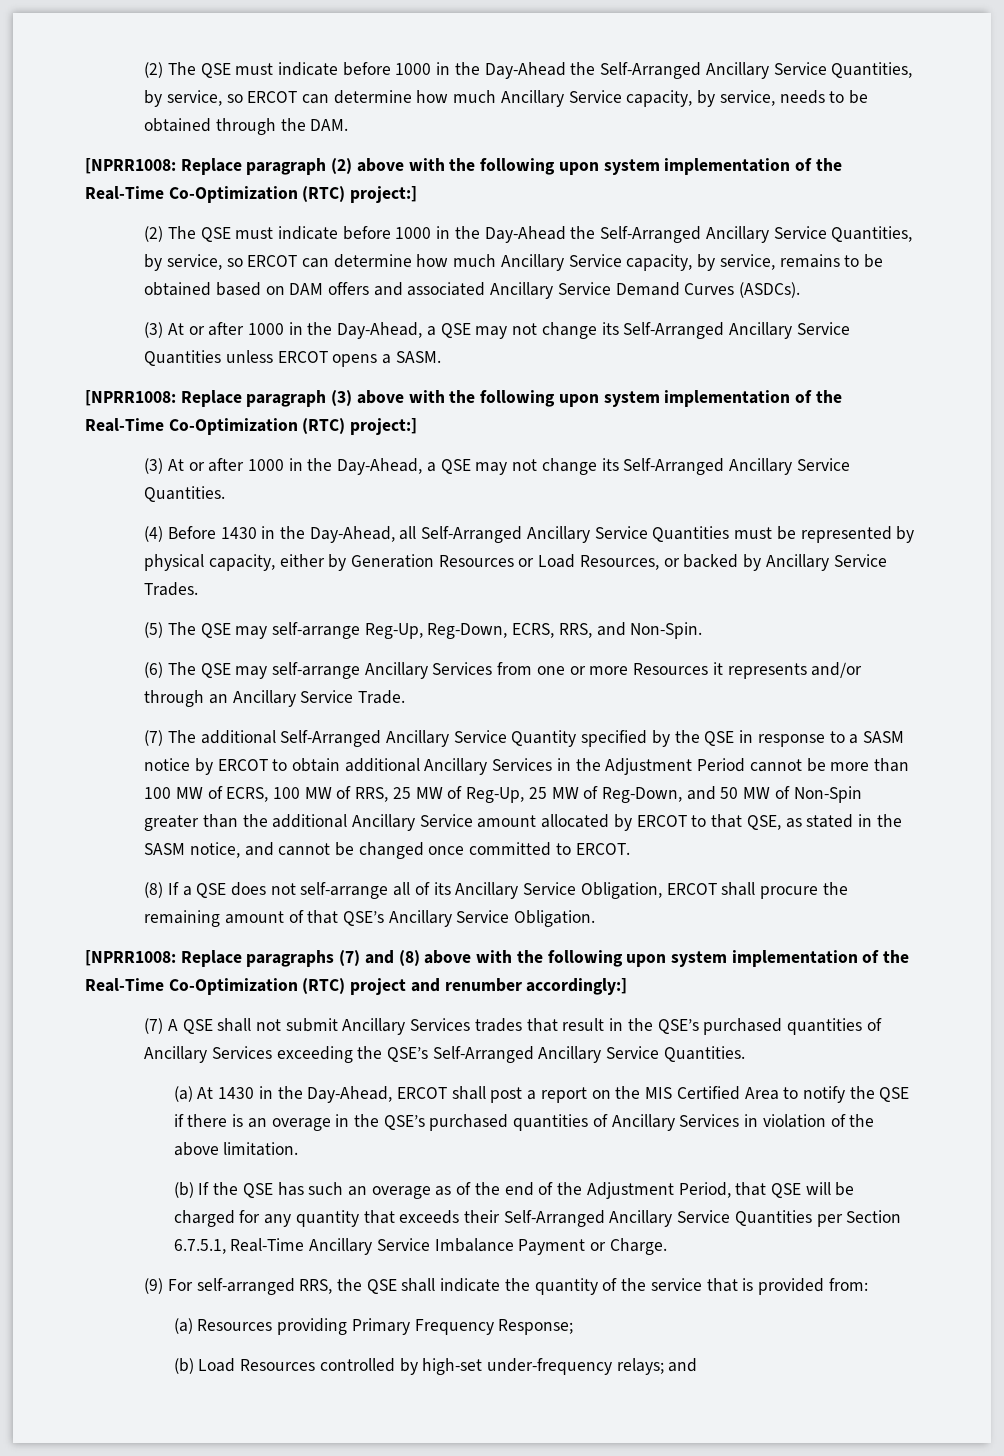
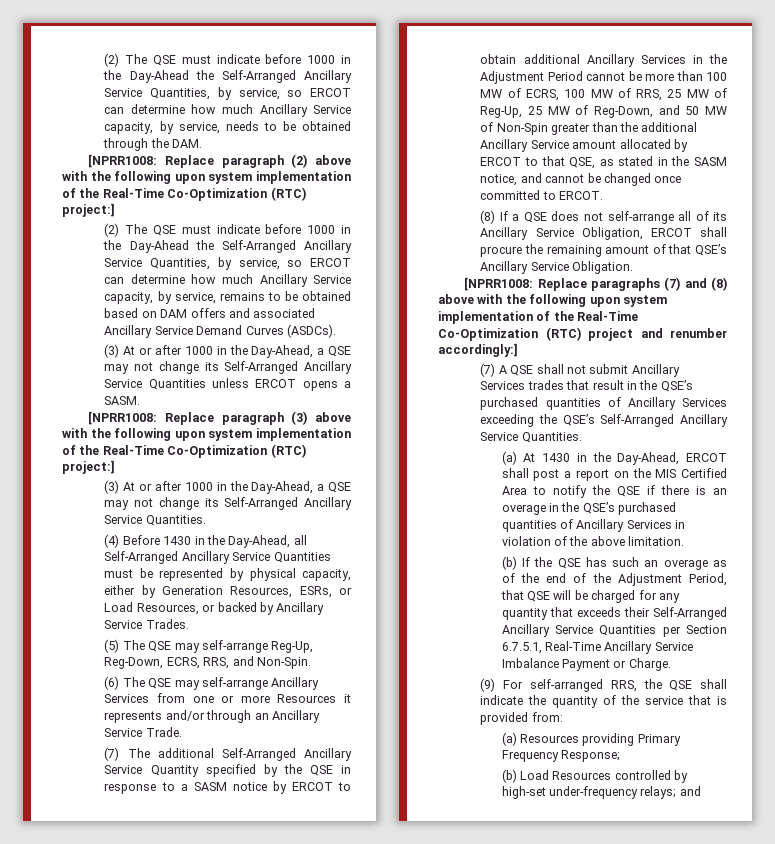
[438,555,514,567] Resources -> [230,586,332,598] Resources, ESRs,

